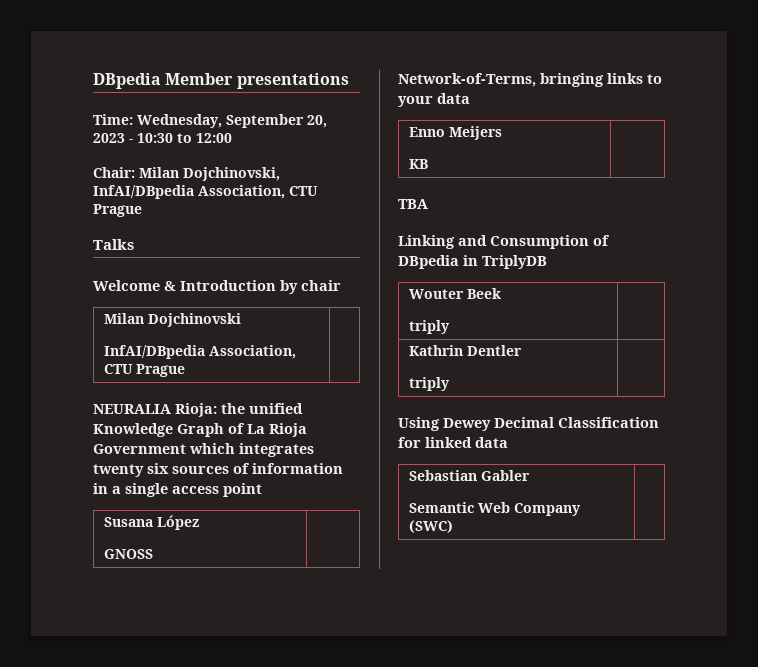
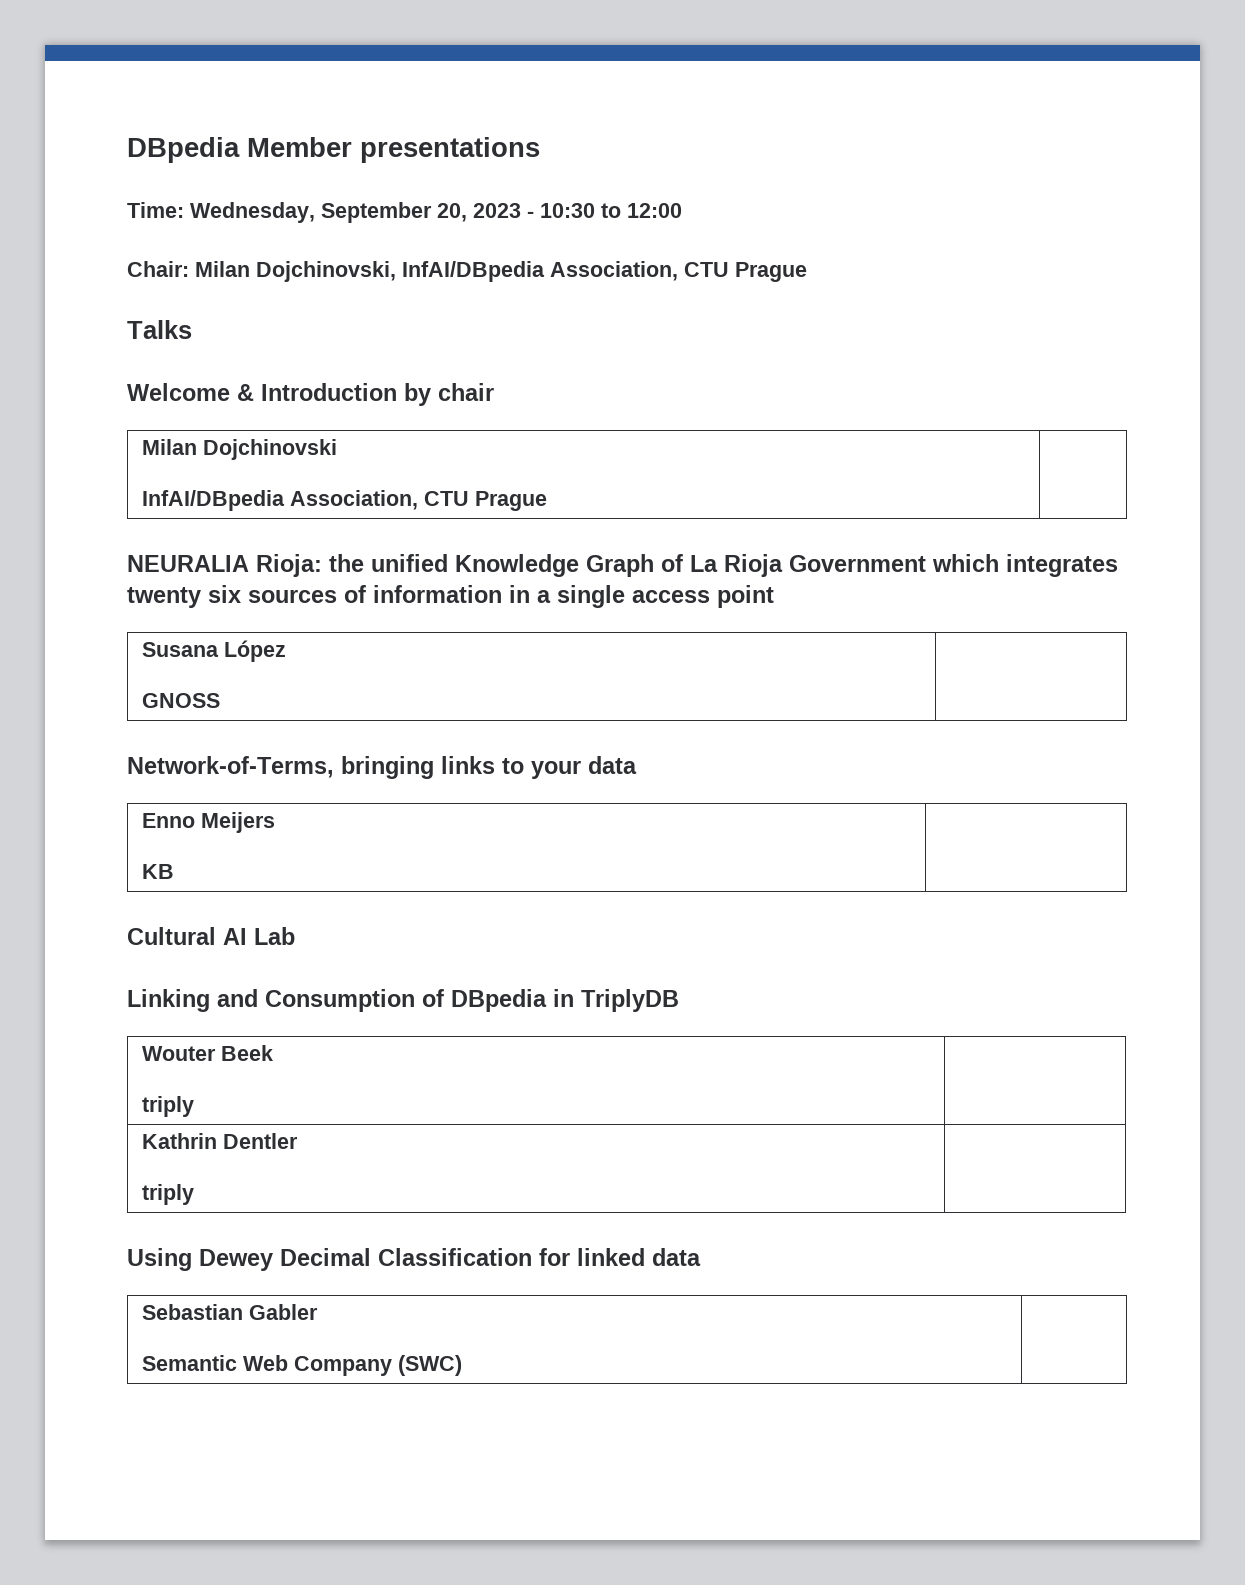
[398,199,428,209] TBA -> [127,927,295,945] Cultural AI Lab

